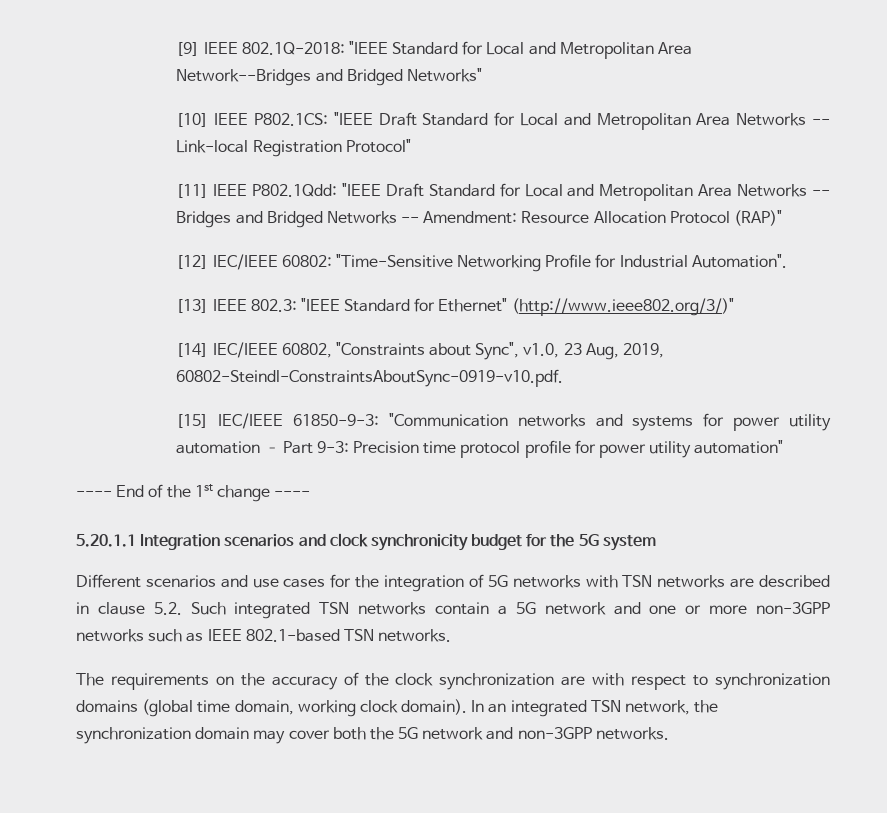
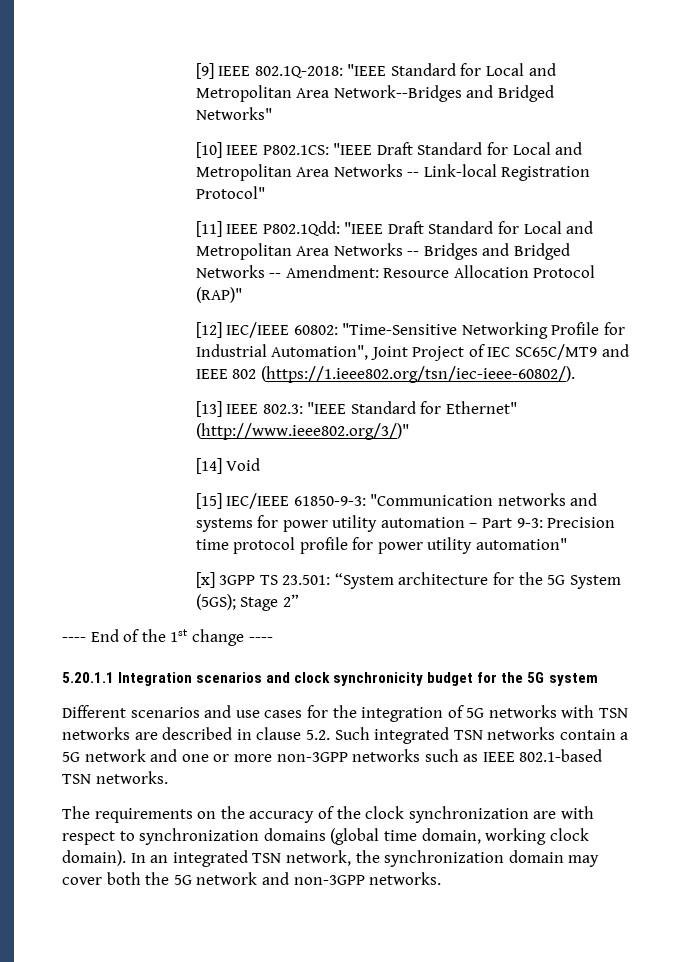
[691,254,787,268] Automation". -> [271,344,629,361] [195,366,575,383] Automation", Joint Project of IEC SC65C/MT9 and IEEE 802 (https://1.ieee802.org/tsn/iec-ieee-60802/).
[212,342,664,360] [176,369,564,387] IEC/IEEE 60802, "Constraints about Sync", v1.0, 23 Aug, 2019, 60802-Steindl-ConstraintsAboutSync-0919-v10.pdf. -> [226,458,261,471] Void
(784, 447) none -> [195,572,621,589] [195,594,299,611] // [x] 3GPP TS 23.501: “System architecture for the 5G System (5GS); Stage 2”

